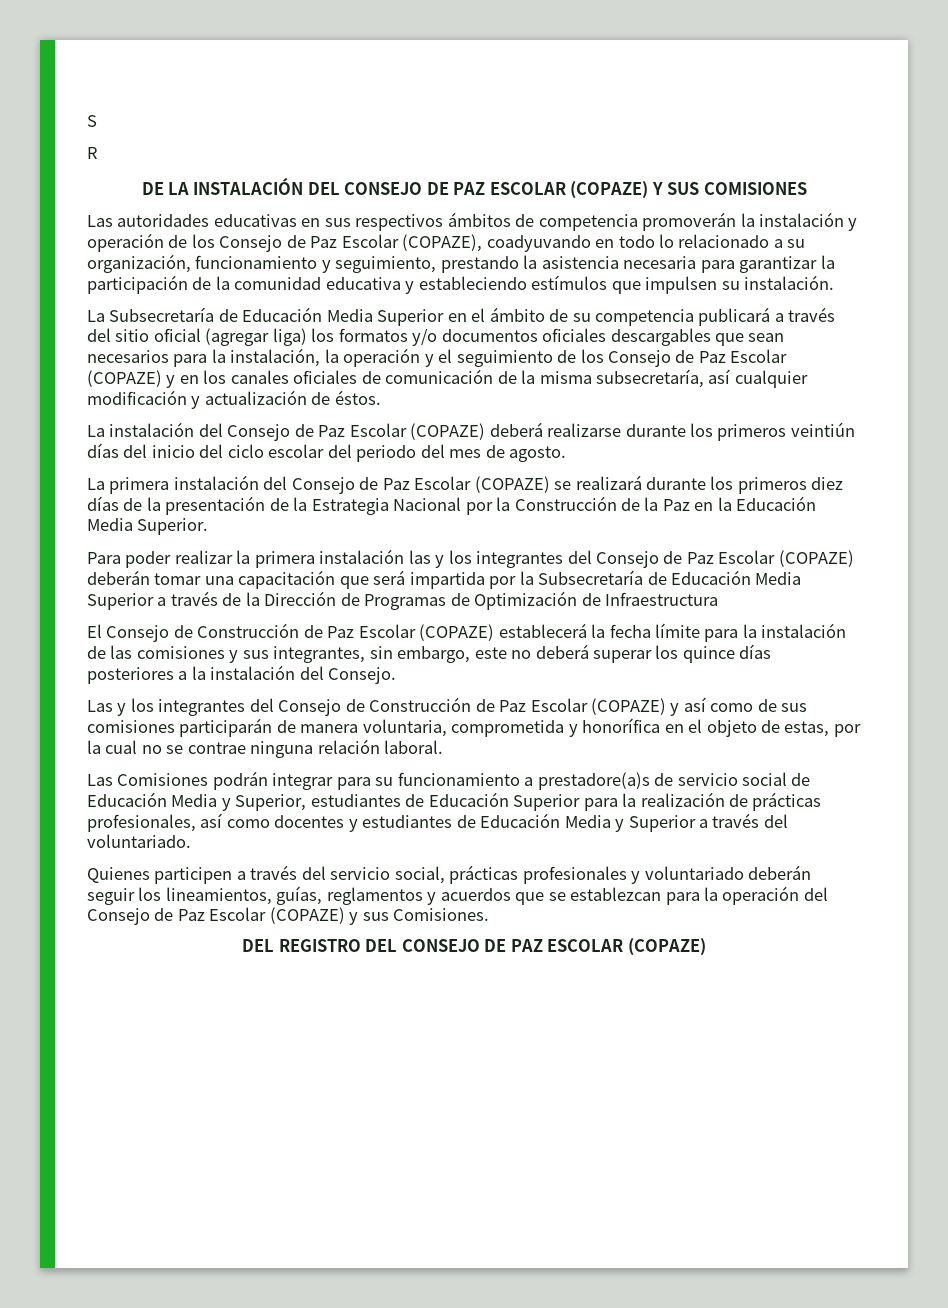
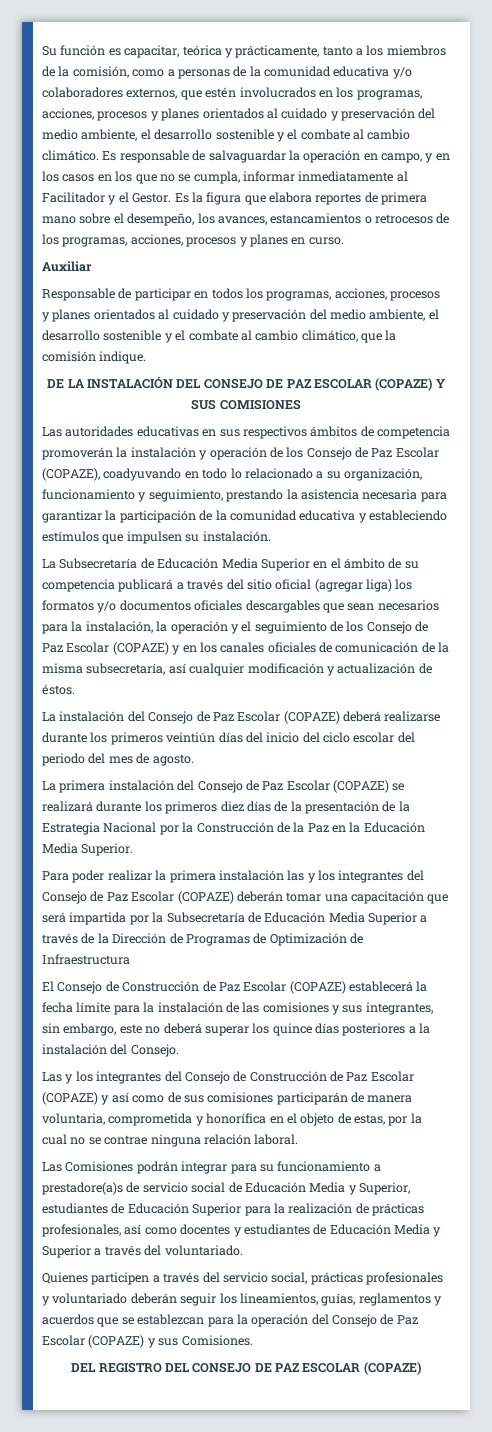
[87,115,97,127] [87,147,97,159] S // R -> [42,45,446,58] [42,66,412,79] [42,87,422,100] [42,108,436,121] [42,129,411,142] [42,150,450,163] [42,171,408,184] [42,192,428,205] [42,213,450,226] [42,234,344,247] [42,261,92,272] [42,288,440,301] [42,309,439,322] [42,330,397,343] [42,351,147,364] Su función es capacitar, teórica y prácticamente, tanto a los miembros de la comisión, como a personas de la comunidad educativa y/o colaboradores externos, que estén involucrados en los programas, acciones, procesos y planes orientados al cuidado y preservación del medio ambiente, el desarrollo sostenible y el combate al cambio climático. Es responsable de salvaguardar la operación en campo, y en los casos en los que no se cumpla, informar inmediatamente al Facilitador y el Gestor. Es la figura que elabora reportes de primera mano sobre el desempeño, los avances, estancamientos o retrocesos de los programas, acciones, procesos y planes en curso. // Auxiliar // Responsable de participar en todos los programas, acciones, procesos y planes orientados al cuidado y preservación del medio ambiente, el desarrollo sostenible y el combate al cambio climático, que la comisión indique.

